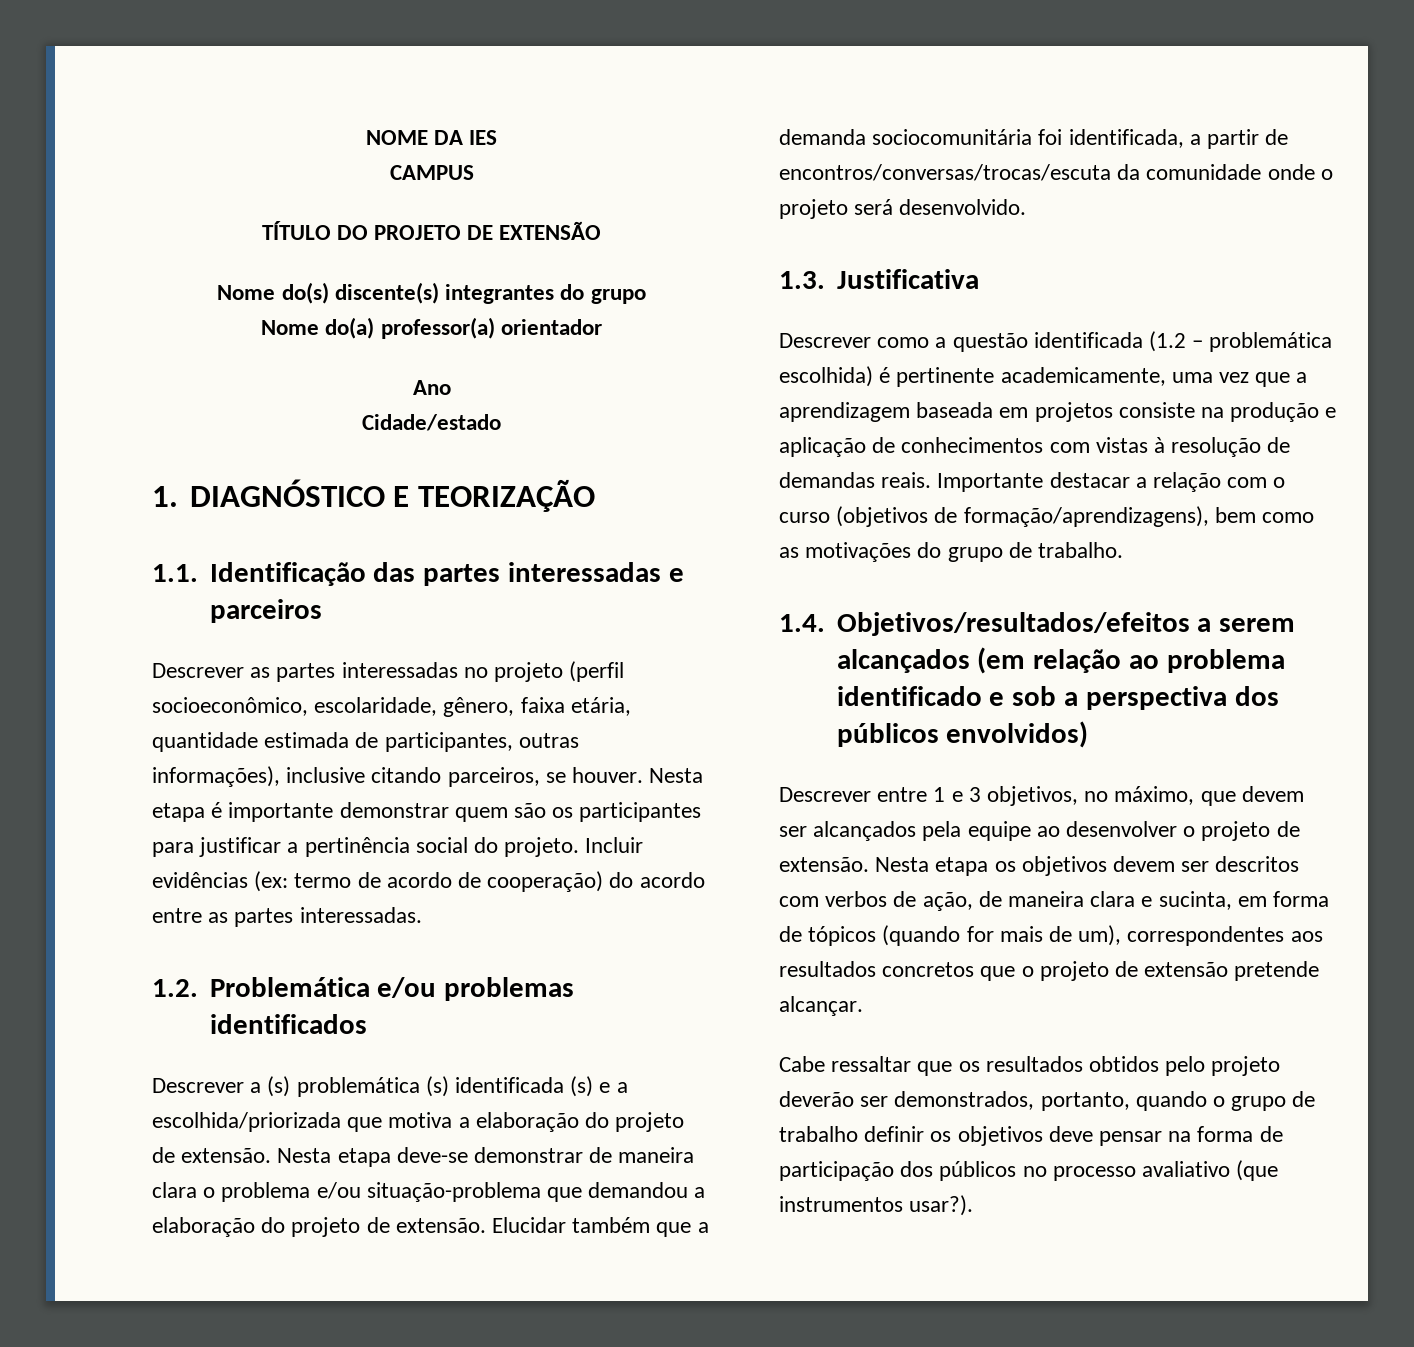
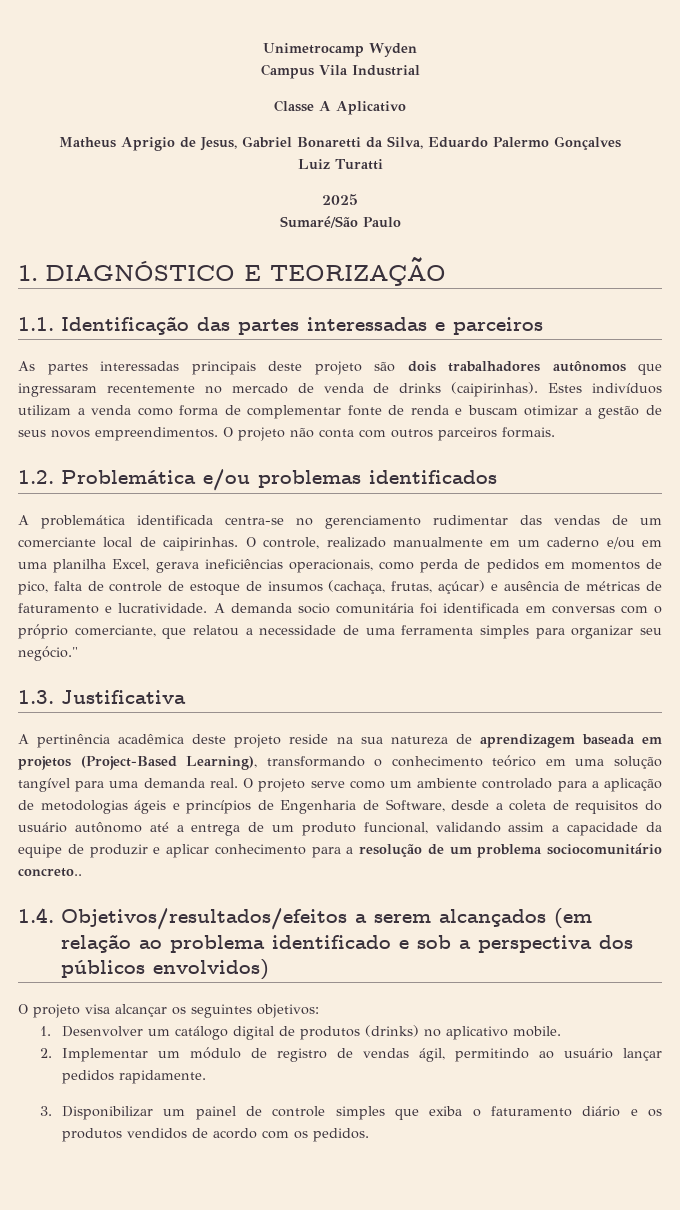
[365,130,498,145] [389,165,474,180] [261,221,602,240] [217,282,646,304] [261,317,602,339] [412,380,451,395] [362,414,501,431] NOME DA IES // CAMPUS // TÍTULO DO PROJETO DE EXTENSÃO // Nome do(s) discente(s) integrantes do grupo // Nome do(a) professor(a) orientador // Ano // Cidade/estado -> [263,43,417,57] [260,64,420,79] [274,100,406,115] [59,136,621,151] [297,159,383,170] [322,194,358,205] [279,216,401,228] Unimetrocamp Wyden // Campus Vila Industrial // Classe A Aplicativo // Matheus Aprigio de Jesus, Gabriel Bonaretti da Silva, Eduardo Palermo Gonçalves // Luiz Turatti // 2025 // Sumaré/São Paulo
[152,661,625,682] [152,697,631,717] [152,732,579,752] [152,766,704,787] [152,802,702,822] [152,837,644,857] [152,871,705,892] [152,907,422,927] Descrever as partes interessadas no projeto (perfil socioeconômico, escolaridade, gênero, faixa etária, quantidade estimada de participantes, outras informações), inclusive citando parceiros, se houver. Nesta etapa é importante demonstrar quem são os participantes para justificar a pertinência social do projeto. Incluir evidências (ex: termo de acordo de cooperação) do acordo entre as partes interessadas. -> [18,361,662,375] [18,382,662,397] [18,405,662,419] [18,427,555,441] As partes interessadas principais deste projeto são dois trabalhadores autônomos que ingressaram recentemente no mercado de venda de drinks (caipirinhas). Estes indivíduos utilizam a venda como forma de complementar fonte de renda e buscam otimizar a gestão de seus novos empreendimentos. O projeto não conta com outros parceiros formais.
[152,1076,628,1097] [152,1112,685,1132] [152,1147,695,1167] [152,1182,706,1202] [152,1217,709,1237] [779,129,1289,149] [779,164,1333,181] [779,199,1027,219] [779,269,979,289] [779,331,1333,352] [779,366,1308,387] [779,402,1337,422] [779,437,1291,457] [779,472,1286,492] [779,506,1315,527] [779,542,1124,562] Descrever a (s) problemática (s) identificada (s) e a escolhida/priorizada que motiva a elaboração do projeto de extensão. Nesta etapa deve-se demonstrar de maneira clara o problema e/ou situação-problema que demandou a elaboração do projeto de extensão. Elucidar também que a demanda sociocomunitária foi identificada, a partir de encontros/conversas/trocas/escuta da comunidade onde o projeto será desenvolvido. // 1.3. Justificativa // Descrever como a questão identificada (1.2 – problemática escolhida) é pertinente academicamente, uma vez que a aprendizagem baseada em projetos consiste na produção e aplicação de conhecimentos com vistas à resolução de demandas reais. Importante destacar a relação com o curso (objetivos de formação/aprendizagens), bem como as motivações do grupo de trabalho. -> [18,515,662,529] [18,537,662,551] [18,559,662,573] [18,580,662,595] [18,603,662,614] [18,624,662,639] [18,646,78,661] [18,690,187,704] [18,734,662,748] [18,755,662,770] [18,778,662,792] [18,799,662,814] [18,822,662,836] [18,843,662,858] [18,868,82,877] A problemática identificada centra-se no gerenciamento rudimentar das vendas de um comerciante local de caipirinhas. O controle, realizado manualmente em um caderno e/ou em uma planilha Excel, gerava ineficiências operacionais, como perda de pedidos em momentos de pico, falta de controle de estoque de insumos (cachaça, frutas, açúcar) e ausência de métricas de faturamento e lucratividade. A demanda socio comunitária foi identificada em conversas com o próprio comerciante, que relatou a necessidade de uma ferramenta simples para organizar seu negócio." // 1.3. Justificativa // A pertinência acadêmica deste projeto reside na sua natureza de aprendizagem baseada em projetos (Project-Based Learning), transformando o conhecimento teórico em uma solução tangível para uma demanda real. O projeto serve como um ambiente controlado para a aplicação de metodologias ágeis e princípios de Engenharia de Software, desde a coleta de requisitos do usuário autônomo até a entrega de um produto funcional, validando assim a capacidade da equipe de produzir e aplicar conhecimento para a resolução de um problema sociocomunitário concreto..
[779,786,1304,806] [779,821,1300,841] [779,856,1300,876] [779,891,1330,911] [779,925,1323,946] [779,961,1320,981] [779,996,863,1016] [779,1056,1281,1076] [779,1091,1316,1111] [779,1126,1283,1146] [779,1160,1279,1181] [779,1195,974,1216] Descrever entre 1 e 3 objetivos, no máximo, que devem ser alcançados pela equipe ao desenvolver o projeto de extensão. Nesta etapa os objetivos devem ser descritos com verbos de ação, de maneira clara e sucinta, em forma de tópicos (quando for mais de um), correspondentes aos resultados concretos que o projeto de extensão pretende alcançar. // Cabe ressaltar que os resultados obtidos pelo projeto deverão ser demonstrados, portanto, quando o grupo de trabalho definir os objetivos deve pensar na forma de participação dos públicos no processo avaliativo (que instrumentos usar?). -> [18,1004,319,1018] [40,1025,562,1040] [40,1047,662,1062] [62,1070,207,1084] [40,1106,662,1120] [62,1128,370,1142] O projeto visa alcançar os seguintes objetivos: // 1. Desenvolver um catálogo digital de produtos (drinks) no aplicativo mobile. // 2. Implementar um módulo de registro de vendas ágil, permitindo ao usuário lançar pedidos rapidamente. // 3. Disponibilizar um painel de controle simples que exiba o faturamento diário e os produtos vendidos de acordo com os pedidos.

